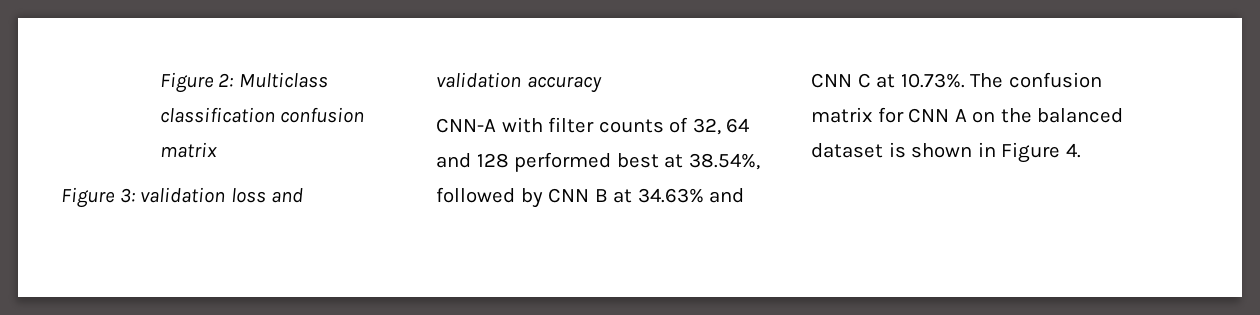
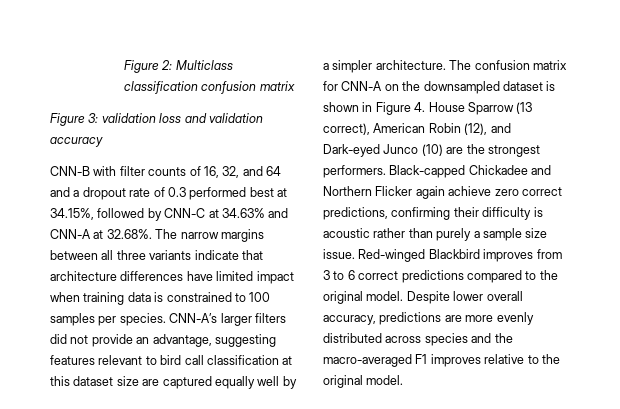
[436,118,496,133] CNN-A -> [50,166,90,176] CNN-B
[692,118,750,135] [436,153,509,168] 32, 64 and 128 -> [203,166,281,178] [50,187,186,200] 16, 32, and 64 and a dropout rate of 0.3
[688,153,760,170] 38.54%, -> [50,208,94,220] 34.15%,
[548,188,608,203] CNN B -> [164,208,206,218] CNN-C
[811,73,965,88] CNN C at 10.73%. -> [50,229,264,242] [50,250,263,260] [50,271,294,284] [50,292,271,305] [50,313,286,326] [50,334,276,347] [50,355,293,365] [50,376,297,389] [323,60,446,73] CNN-A at 32.68%. The narrow margins between all three variants indicate that architecture differences have limited impact when training data is constrained to 100 samples per species. CNN-A’s larger filters did not provide an advantage, suggesting features relevant to bird call classification at this dataset size are captured equally well by a simpler architecture.
[908,108,967,123] CNN A -> [341,81,383,91] CNN-A
[1037,108,1124,123] balanced -> [423,81,500,94] downsampled
(1081, 150) none -> [428,102,533,115] [323,123,511,135] [323,144,540,157] [323,165,552,178] [323,186,562,199] [323,207,543,220] [323,228,548,241] [323,249,562,262] [323,270,558,283] [323,291,523,304] [323,312,534,325] [323,333,513,346] [323,354,560,367] [323,375,404,388] House Sparrow (13 correct), American Robin (12), and Dark-eyed Junco (10) are the strongest performers. Black-capped Chickadee and Northern Flicker again achieve zero correct predictions, confirming their difficulty is acoustic rather than purely a sample size issue. Red-winged Blackbird improves from 3 to 6 correct predictions compared to the original model. Despite lower overall accuracy, predictions are more evenly distributed across species and the macro-averaged F1 improves relative to the original model.

